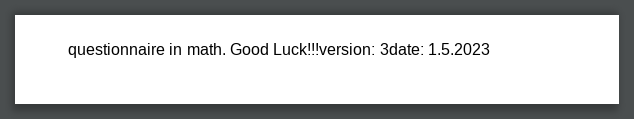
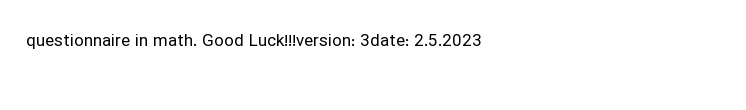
[427,43,490,55] 1.5.2023 -> [414,34,482,46] 2.5.2023

